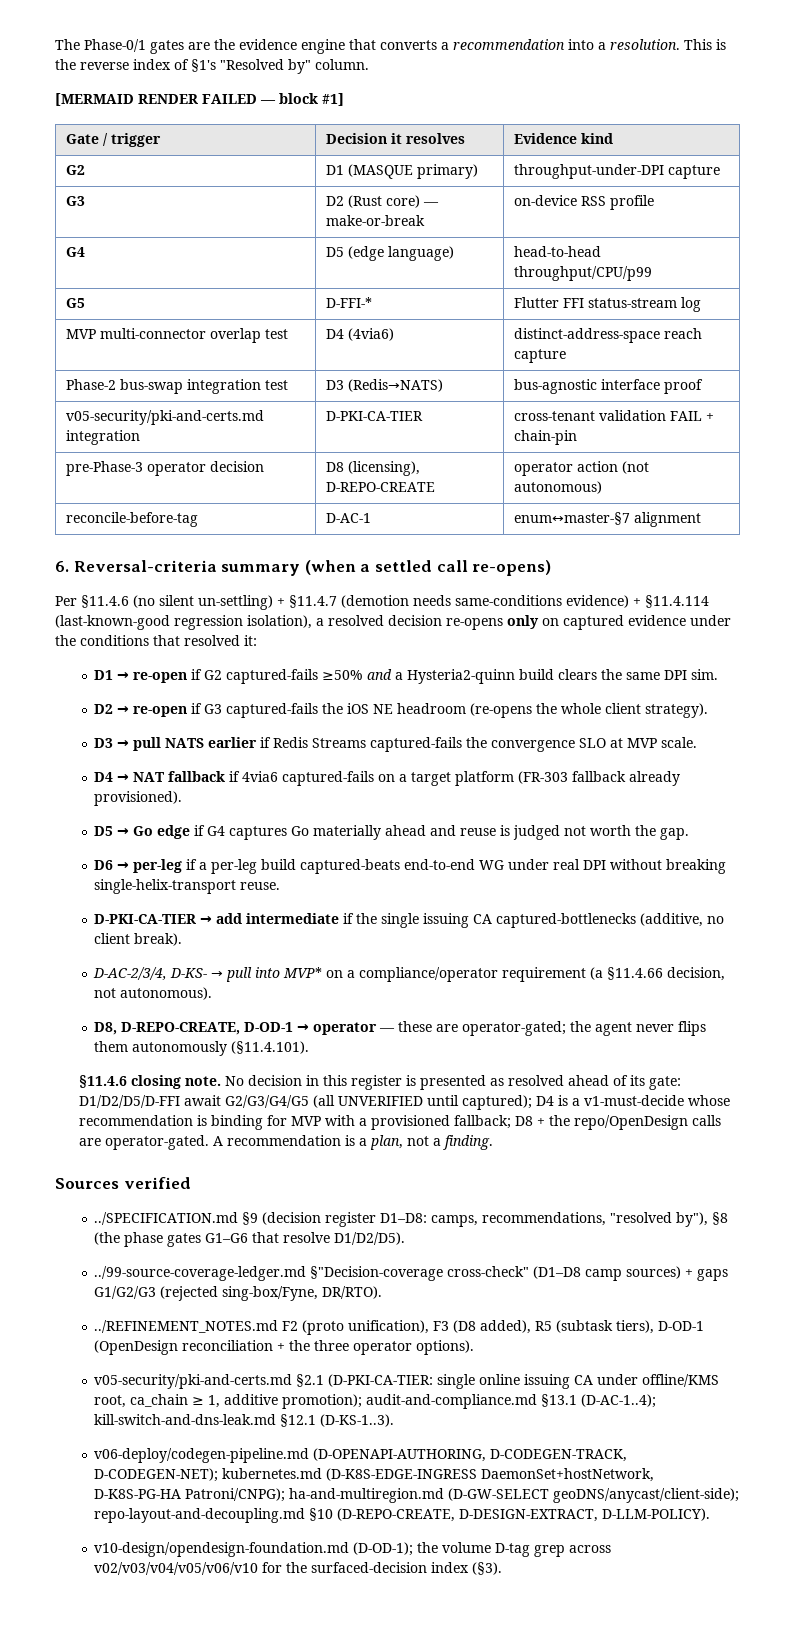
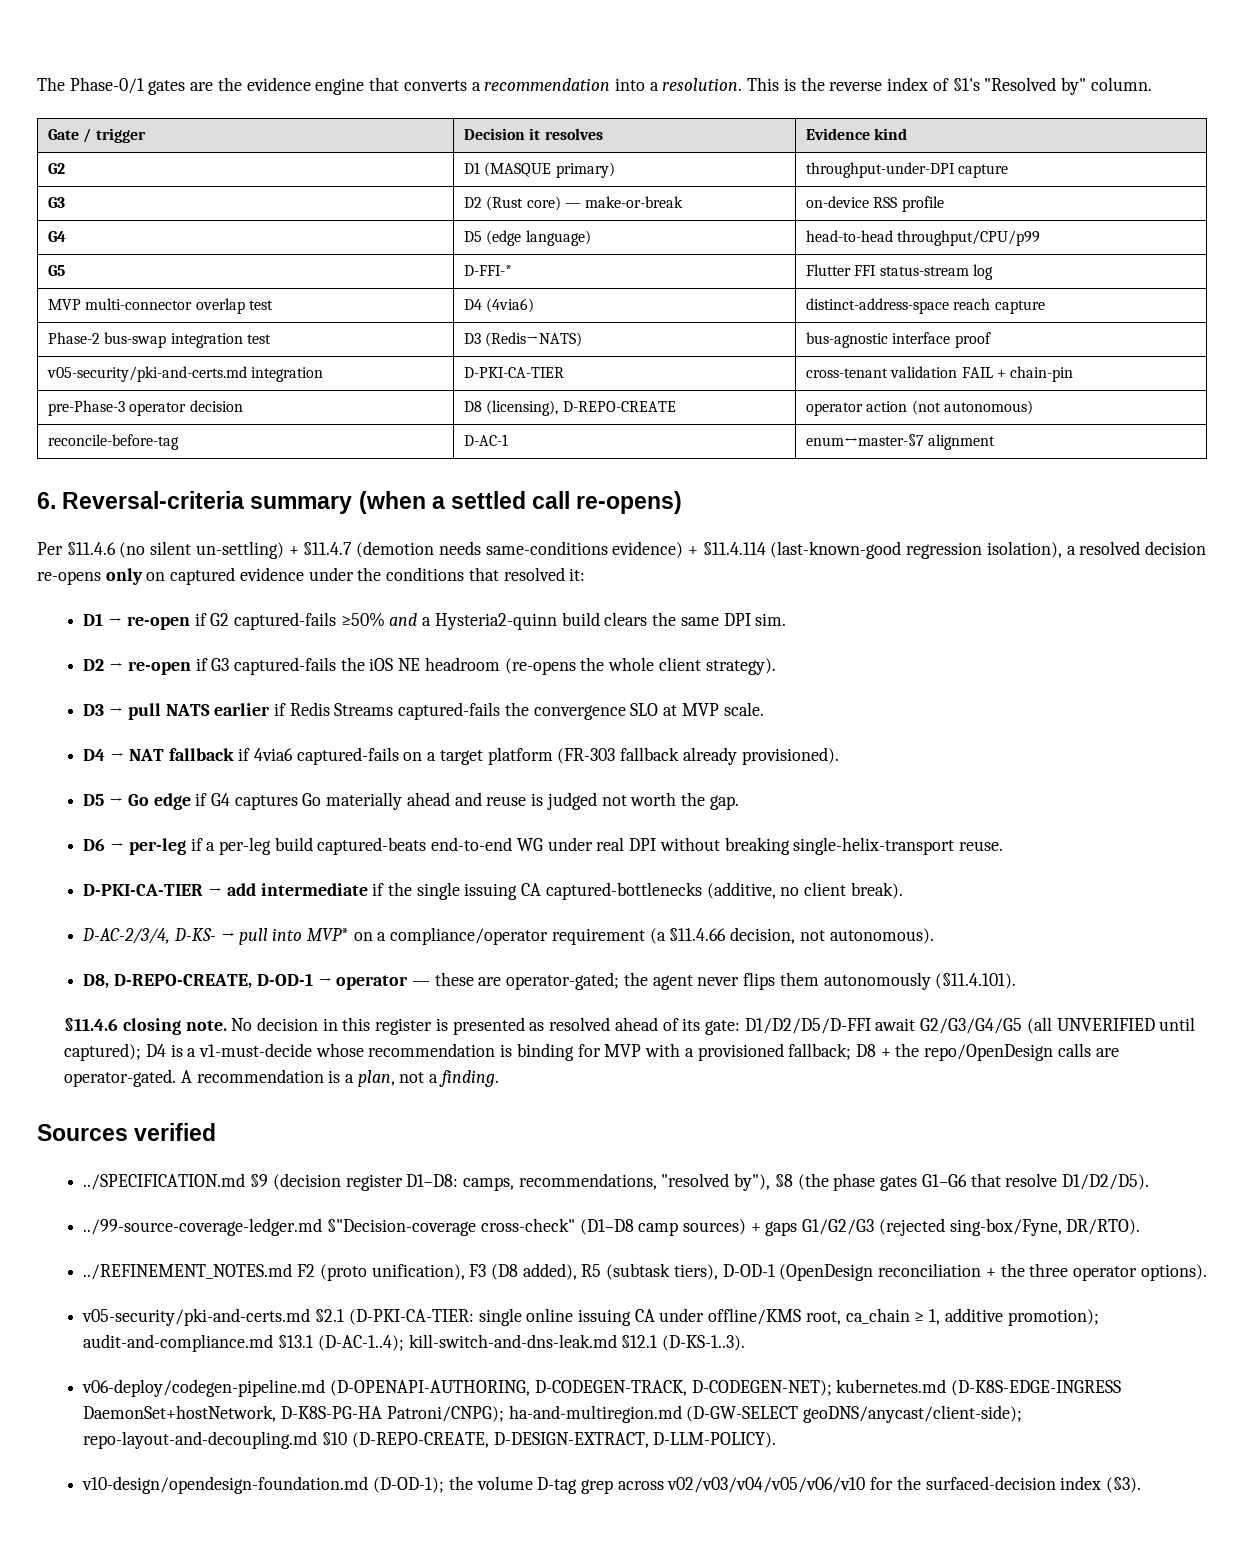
[55,93,344,106] // [MERMAID RENDER FAILED — block #1] -> (1152, 84) none

